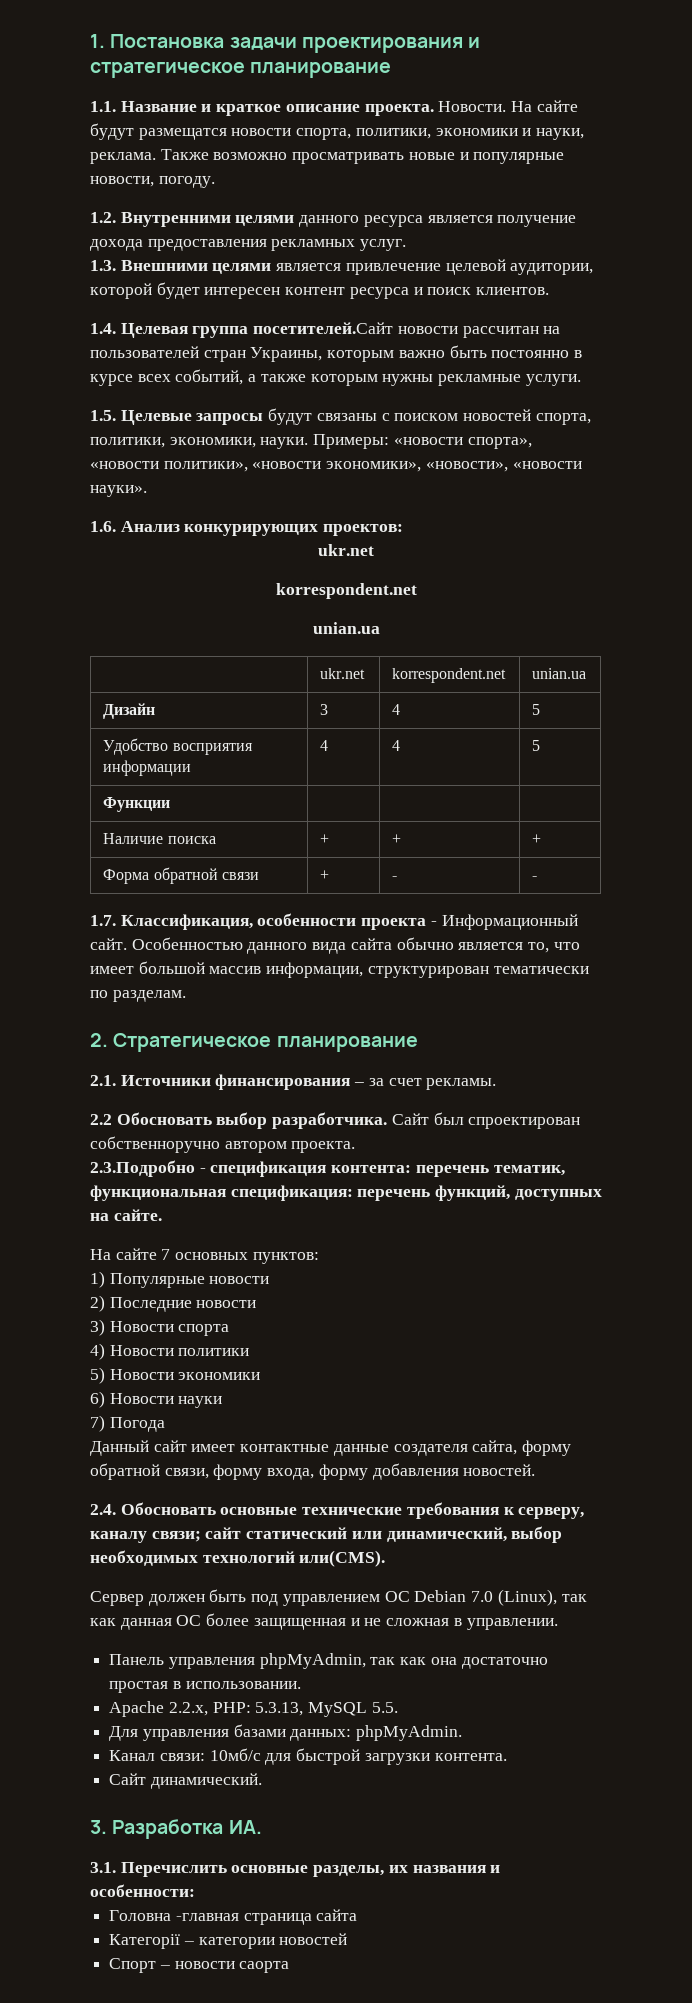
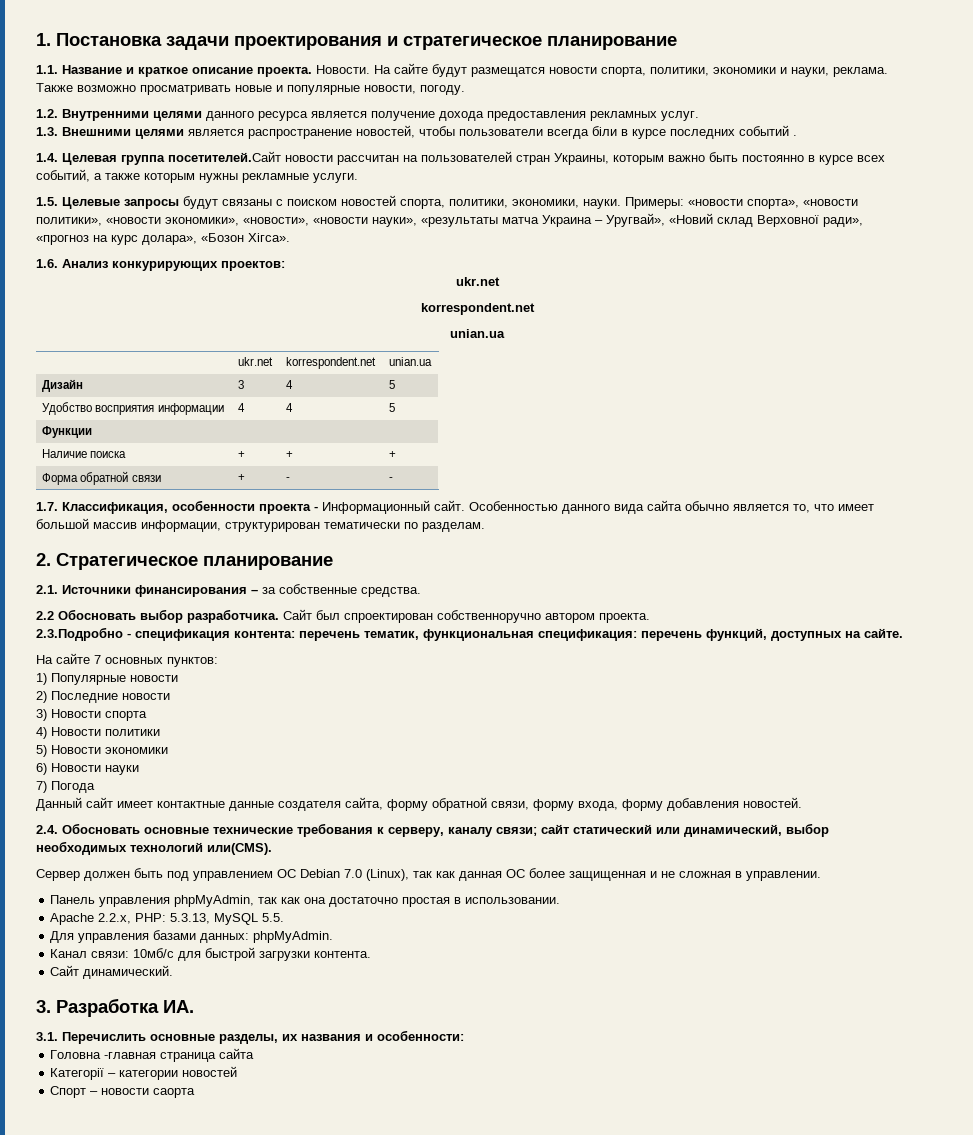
[345,259,594,275] [90,282,550,299] привлечение целевой аудитории, которой будет интересен контент ресурса и поиск клиентов. -> [248,125,797,139] распространение новостей, чтобы пользователи всегда біли в курсе последних событий .
[90,485,147,497] науки». -> [372,213,863,227] [36,233,290,245] науки», «результаты матча Украина – Уругвай», «Новий склад Верховної ради», «прогноз на курс долара», «Бозон Хігса».
[388,1078,497,1090] счет рекламы. -> [279,584,421,597] собственные средства.

